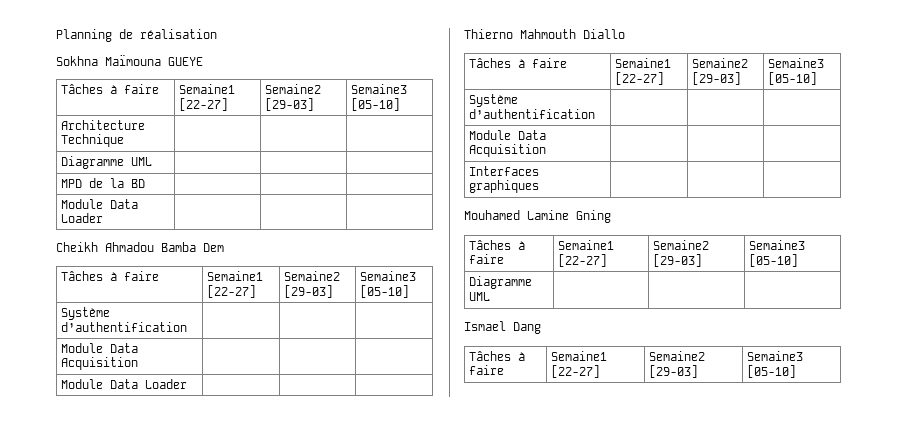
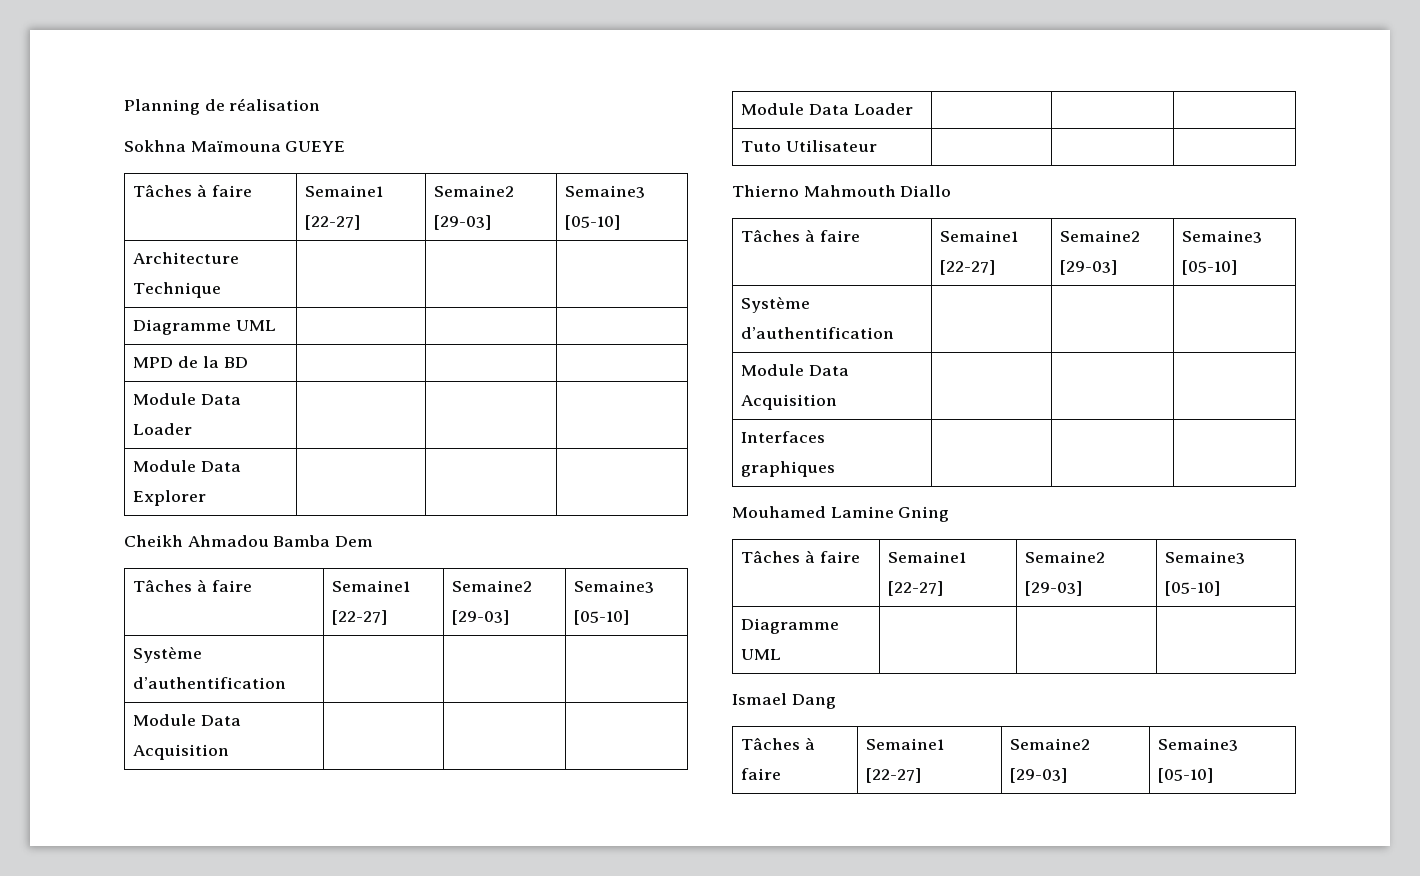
(103, 218) none -> [133,460,242,472] [133,490,207,506] // Module Data Explorer | | |
(187, 384) none -> [741,140,878,152] // Tuto Utilisateur | | |

